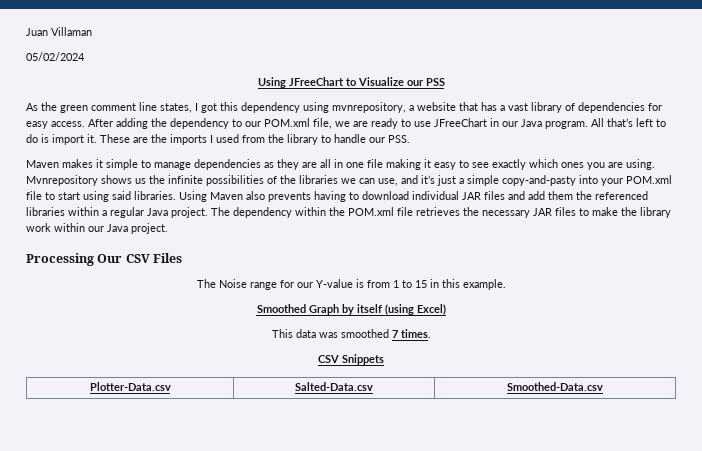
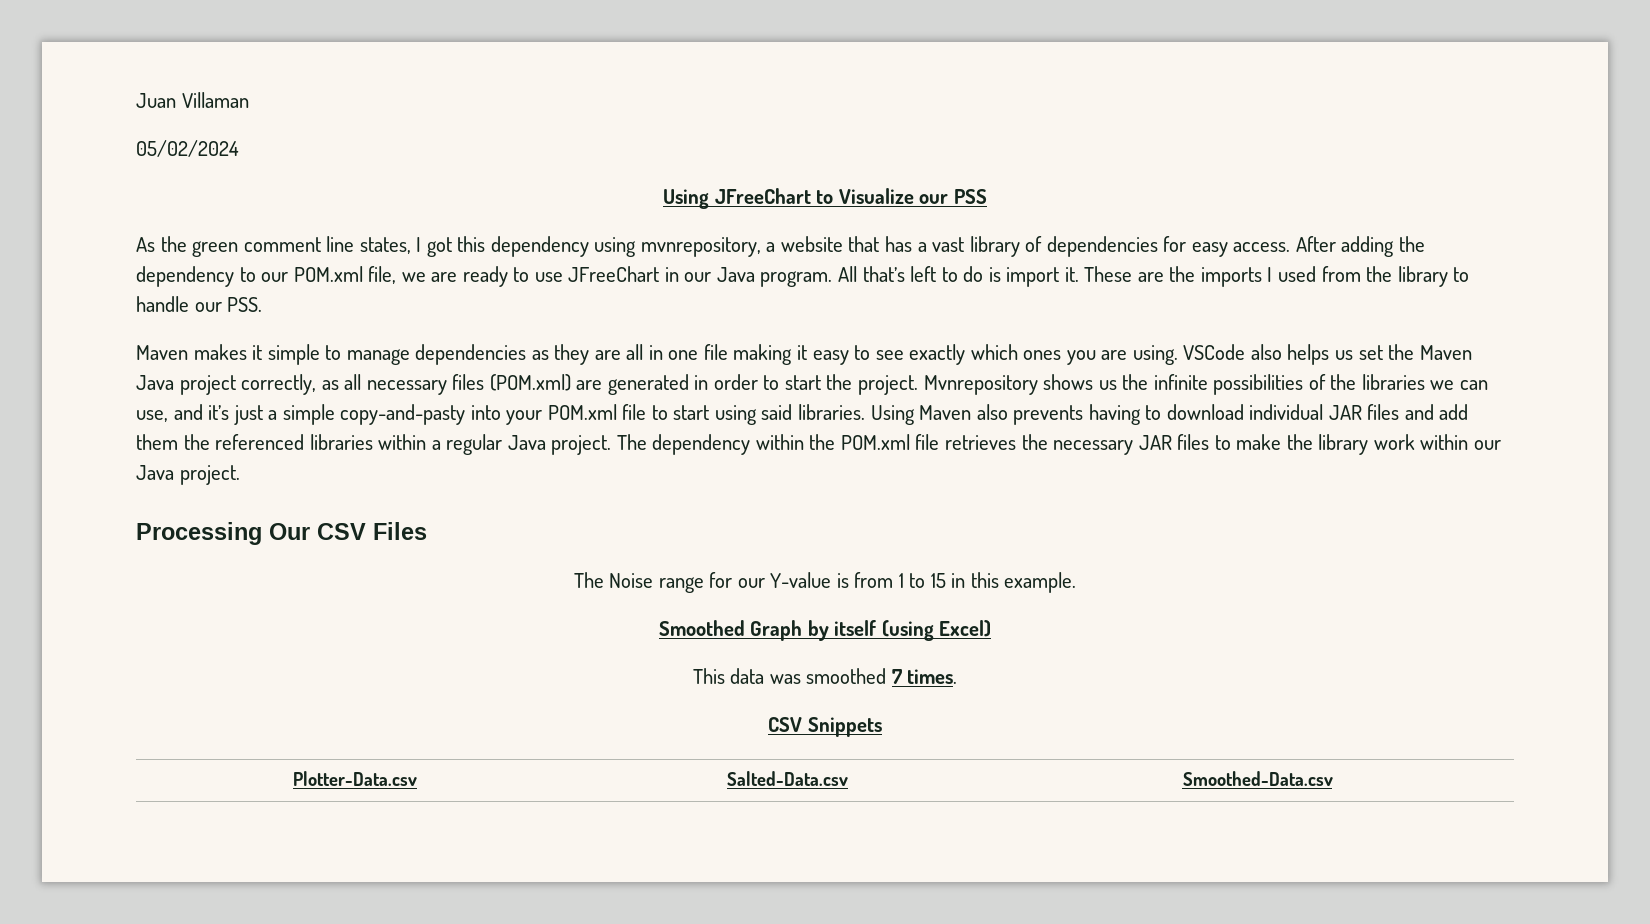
(655, 164) none -> [1183,344,1472,365] [136,374,919,395] VSCode also helps us set the Maven Java project correctly, as all necessary files (POM.xml) are generated in order to start the project.

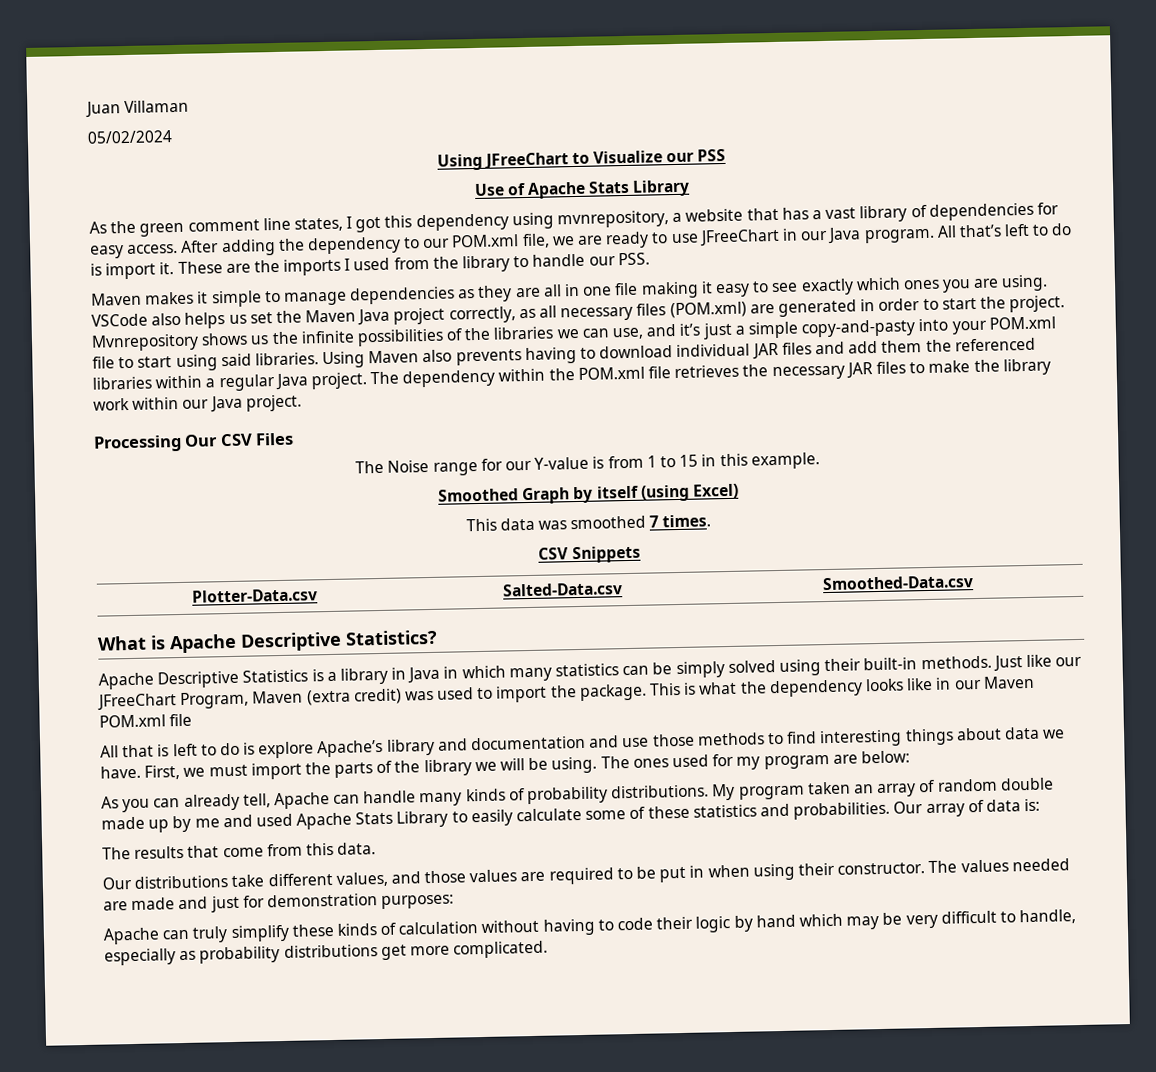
(987, 196) none -> [473,179,691,199] // Use of Apache Stats Library
(1333, 778) none -> [97,629,438,654] [98,654,1083,690] [97,675,1035,711] [99,713,193,728] [100,726,1066,759] [100,750,910,780] [101,777,1054,813] [101,798,1041,833] [102,842,377,860] [102,858,1070,890] [103,893,455,913] [103,909,1077,945] [104,940,549,966] // What is Apache Descriptive Statistics? // Apache Descriptive Statistics is a library in Java in which many statistics can be simply solved using their built-in methods. Just like our JFreeChart Program, Maven (extra credit) was used to import the package. This is what the dependency looks like in our Maven POM.xml file // All that is left to do is explore Apache’s library and documentation and use those methods to find interesting things about data we have. First, we must import the parts of the library we will be using. The ones used for my program are below: // As you can already tell, Apache can handle many kinds of probability distributions. My program taken an array of random double made up by me and used Apache Stats Library to easily calculate some of these statistics and probabilities. Our array of data is: // The results that come from this data. // Our distributions take different values, and those values are required to be put in when using their constructor. The values needed are made and just for demonstration purposes: // Apache can truly simplify these kinds of calculation without having to code their logic by hand which may be very difficult to handle, especially as probability distributions get more complicated.

